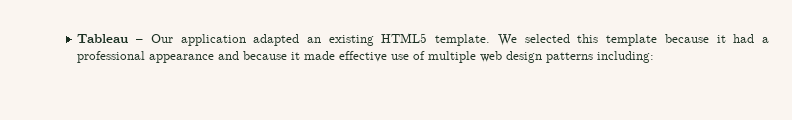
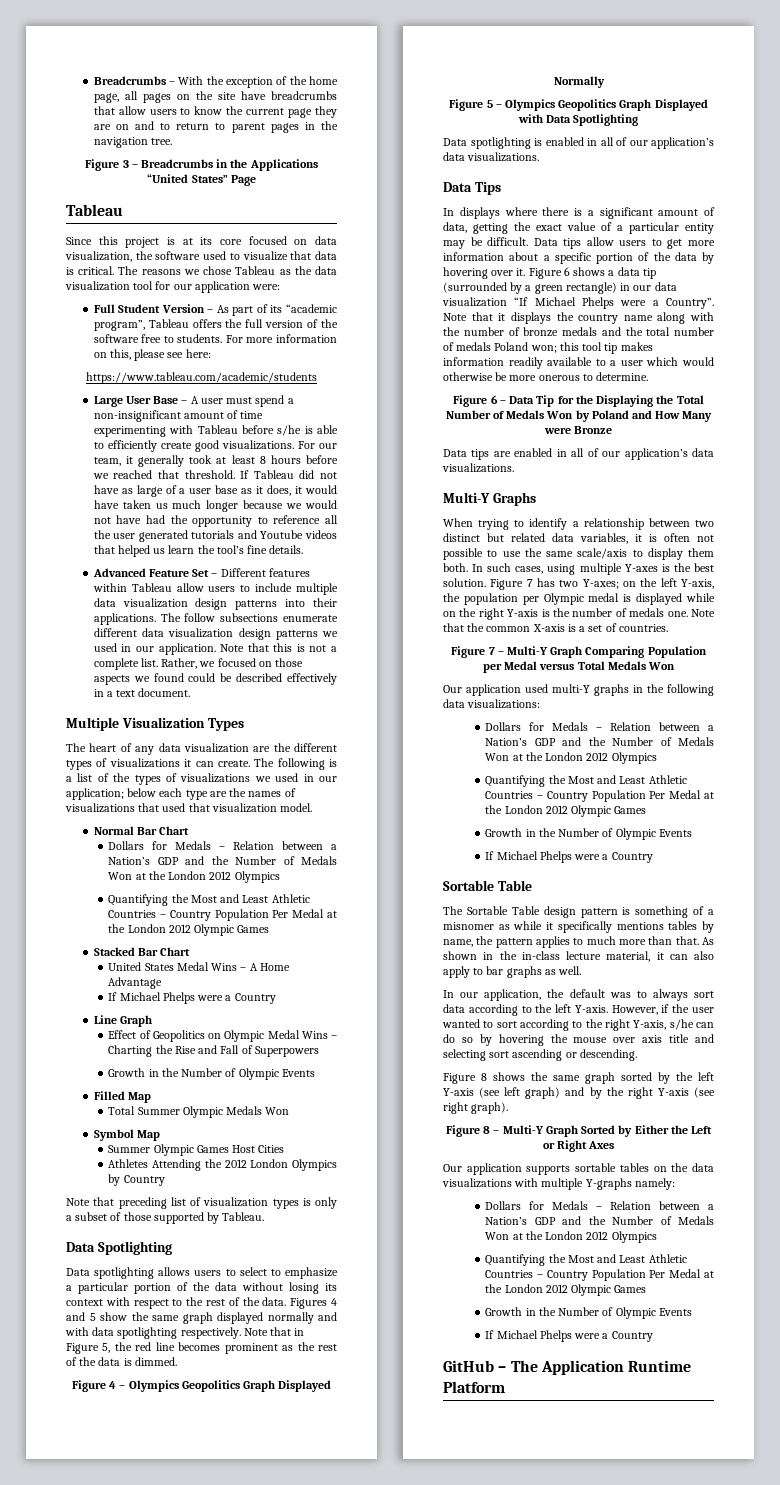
[77,33,770,46] [77,51,655,63] Tableau – Our application adapted an existing HTML5 template. We selected this template because it had a professional appearance and because it made effective use of multiple web design patterns including: -> [93,76,338,88] [93,91,337,103] [93,106,337,118] [93,121,338,133] [93,137,172,148] [85,159,318,171] [147,174,256,186] [66,204,123,216] [66,236,337,248] [65,251,337,262] [66,266,337,275] [65,281,281,293] [93,304,337,316] [93,319,338,331] [93,334,337,343] [93,349,211,361] [86,372,317,384] [93,395,294,407] [93,410,264,422] [93,425,338,437] [93,440,337,452] [93,455,338,467] [92,470,337,479] [93,485,337,497] [93,500,337,512] [93,515,338,527] [93,530,337,542] [93,545,304,557] [92,568,310,577] [92,583,338,595] [93,598,337,610] [93,613,338,625] [93,628,338,640] [93,643,337,655] [93,658,304,670] [93,673,337,685] [93,688,191,697] [66,717,244,731] [66,743,337,755] [66,758,337,770] [66,773,337,785] [66,788,296,800] [65,803,313,813] [93,826,190,835] [108,841,337,850] [108,856,337,865] [108,871,280,883] [108,894,310,906] [108,909,338,921] [108,924,270,936] [93,947,191,956] [108,962,290,971] [108,977,163,989] [108,992,276,1004] [93,1015,152,1027] [108,1030,337,1042] [108,1045,319,1057] [108,1068,315,1080] [93,1091,151,1103] [108,1106,290,1118] [93,1129,160,1141] [108,1144,285,1156] [108,1159,337,1171] [108,1174,165,1186] [66,1197,337,1209] [66,1212,265,1224] [66,1241,172,1255] [66,1267,338,1279] [66,1282,337,1294] [66,1297,337,1309] [66,1312,337,1324] [65,1327,305,1339] [66,1342,337,1354] [66,1357,177,1366] [71,1380,332,1392] [553,76,605,88] [449,99,708,111] [517,114,639,126] [443,137,714,149] [443,152,540,162] [443,182,501,195] [443,207,715,219] [443,222,714,234] [443,237,715,249] [443,252,714,264] [443,267,656,279] [443,282,677,294] [442,297,714,309] [443,312,714,324] [443,327,714,337] [443,342,653,354] [443,357,714,369] [443,372,649,381] [453,395,704,407] [445,410,713,422] [543,426,613,434] [443,448,714,460] [442,463,514,473] [443,492,536,506] [443,518,714,530] [443,533,714,544] [443,548,714,560] [443,563,714,575] [443,578,714,590] [443,593,715,605] [443,608,715,620] [443,623,668,632] [451,646,707,658] [482,661,676,673] [443,684,714,696] [443,699,541,709] [485,722,714,731] [485,737,714,746] [485,752,657,764] [485,775,687,787] [485,790,714,802] [485,805,647,817] [485,828,692,840] [485,851,653,863] [443,880,532,891] [443,906,714,918] [443,921,714,933] [443,936,714,948] [443,951,714,962] [443,966,582,978] [443,989,714,1001] [443,1004,714,1016] [442,1019,714,1031] [443,1034,714,1046] [443,1049,637,1061] [443,1072,714,1084] [443,1087,715,1099] [443,1102,509,1114] [445,1125,713,1137] [542,1140,615,1152] [443,1163,714,1175] [442,1178,675,1190] [485,1201,714,1210] [485,1216,714,1225] [485,1231,657,1243] [485,1254,687,1266] [485,1269,714,1281] [485,1284,647,1296] [485,1307,692,1319] [485,1330,653,1342] [443,1360,692,1375] [443,1381,505,1393] Breadcrumbs – With the exception of the home page, all pages on the site have breadcrumbs that allow users to know the current page they are on and to return to parent pages in the navigation tree. // Figure 3 – Breadcrumbs in the Applications “United States” Page // Tableau // Since this project is at its core focused on data visualization, the software used to visualize that data is critical. The reasons we chose Tableau as the data visualization tool for our application were: // Full Student Version – As part of its “academic program”, Tableau offers the full version of the software free to students. For more information on this, please see here: // https://www.tableau.com/academic/students // Large User Base – A user must spend a non-insignificant amount of time experimenting with Tableau before s/he is able to efficiently create good visualizations. For our team, it generally took at least 8 hours before we reached that threshold. If Tableau did not have as large of a user base as it does, it would have taken us much longer because we would not have had the opportunity to reference all the user generated tutorials and Youtube videos that helped us learn the tool’s fine details. // Advanced Feature Set – Different features within Tableau allow users to include multiple data visualization design patterns into their applications. The follow subsections enumerate different data visualization design patterns we used in our application. Note that this is not a complete list. Rather, we focused on those aspects we found could be described effectively in a text document. // Multiple Visualization Types // The heart of any data visualization are the different types of visualizations it can create. The following is a list of the types of visualizations we used in our application; below each type are the names of visualizations that used that visualization model. // Normal Bar Chart // Dollars for Medals – Relation between a Nation’s GDP and the Number of Medals Won at the London 2012 Olympics // Quantifying the Most and Least Athletic Countries – Country Population Per Medal at the London 2012 Olympic Games // Stacked Bar Chart // United States Medal Wins – A Home Advantage // If Michael Phelps were a Country // Line Graph // Effect of Geopolitics on Olympic Medal Wins – Charting the Rise and Fall of Superpowers // Growth in the Number of Olympic Events // Filled Map // Total Summer Olympic Medals Won // Symbol Map // Summer Olympic Games Host Cities // Athletes Attending the 2012 London Olympics by Country // Note that preceding list of visualization types is only a subset of those supported by Tableau. // Data Spotlighting // Data spotlighting allows users to select to emphasize a particular portion of the data without losing its context with respect to the rest of the data. Figures 4 and 5 show the same graph displayed normally and with data spotlighting respectively. Note that in Figure 5, the red line becomes prominent as the rest of the data is dimmed. // Figure 4 – Olympics Geopolitics Graph Displayed Normally // Figure 5 – Olympics Geopolitics Graph Displayed with Data Spotlighting // Data spotlighting is enabled in all of our application’s data visualizations. // Data Tips // In displays where there is a significant amount of data, getting the exact value of a particular entity may be difficult. Data tips allow users to get more information about a specific portion of the data by hovering over it. Figure 6 shows a data tip (surrounded by a green rectangle) in our data visualization “If Michael Phelps were a Country”. Note that it displays the country name along with the number of bronze medals and the total number of medals Poland won; this tool tip makes information readily available to a user which would otherwise be more onerous to determine. // Figure 6 – Data Tip for the Displaying the Total Number of Medals Won by Poland and How Many were Bronze // Data tips are enabled in all of our application’s data visualizations. // Multi-Y Graphs // When trying to identify a relationship between two distinct but related data variables, it is often not possible to use the same scale/axis to display them both. In such cases, using multiple Y-axes is the best solution. Figure 7 has two Y-axes; on the left Y-axis, the population per Olympic medal is displayed while on the right Y-axis is the number of medals one. Note that the common X-axis is a set of countries. // Figure 7 – Multi-Y Graph Comparing Population per Medal versus Total Medals Won // Our application used multi-Y graphs in the following data visualizations: // Dollars for Medals – Relation between a Nation’s GDP and the Number of Medals Won at the London 2012 Olympics // Quantifying the Most and Least Athletic Countries – Country Population Per Medal at the London 2012 Olympic Games // Growth in the Number of Olympic Events // If Michael Phelps were a Country // Sortable Table // The Sortable Table design pattern is something of a misnomer as while it specifically mentions tables by name, the pattern applies to much more than that. As shown in the in-class lecture material, it can also apply to bar graphs as well. // In our application, the default was to always sort data according to the left Y-axis. However, if the user wanted to sort according to the right Y-axis, s/he can do so by hovering the mouse over axis title and selecting sort ascending or descending. // Figure 8 shows the same graph sorted by the left Y-axis (see left graph) and by the right Y-axis (see right graph). // Figure 8 – Multi-Y Graph Sorted by Either the Left or Right Axes // Our application supports sortable tables on the data visualizations with multiple Y-graphs namely: // Dollars for Medals – Relation between a Nation’s GDP and the Number of Medals Won at the London 2012 Olympics // Quantifying the Most and Least Athletic Countries – Country Population Per Medal at the London 2012 Olympic Games // Growth in the Number of Olympic Events // If Michael Phelps were a Country // GitHub – The Application Runtime Platform

